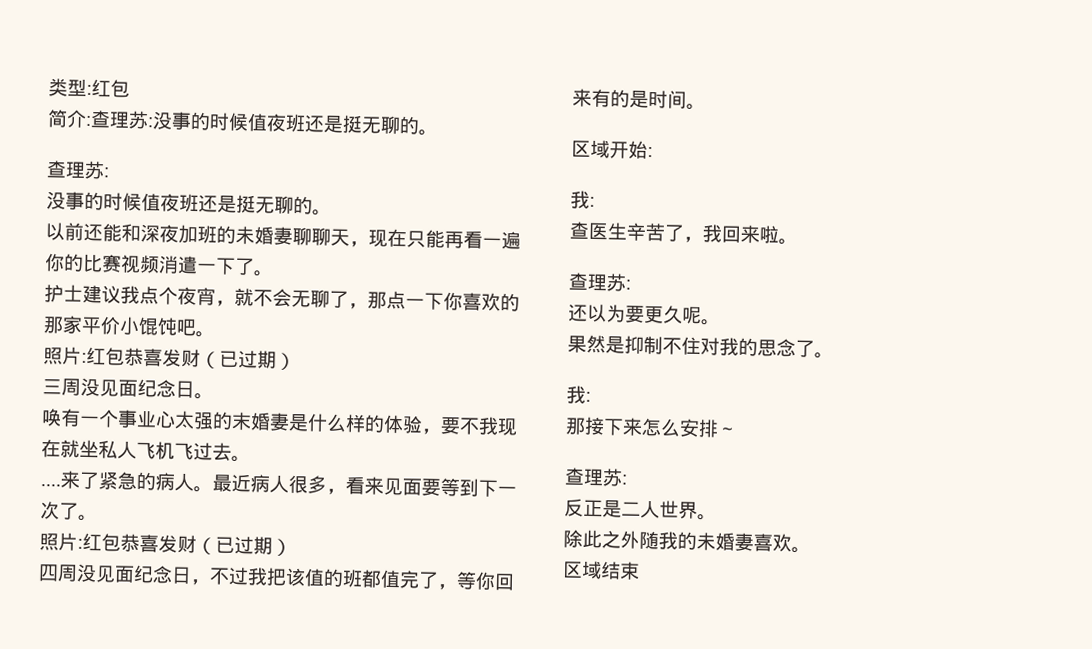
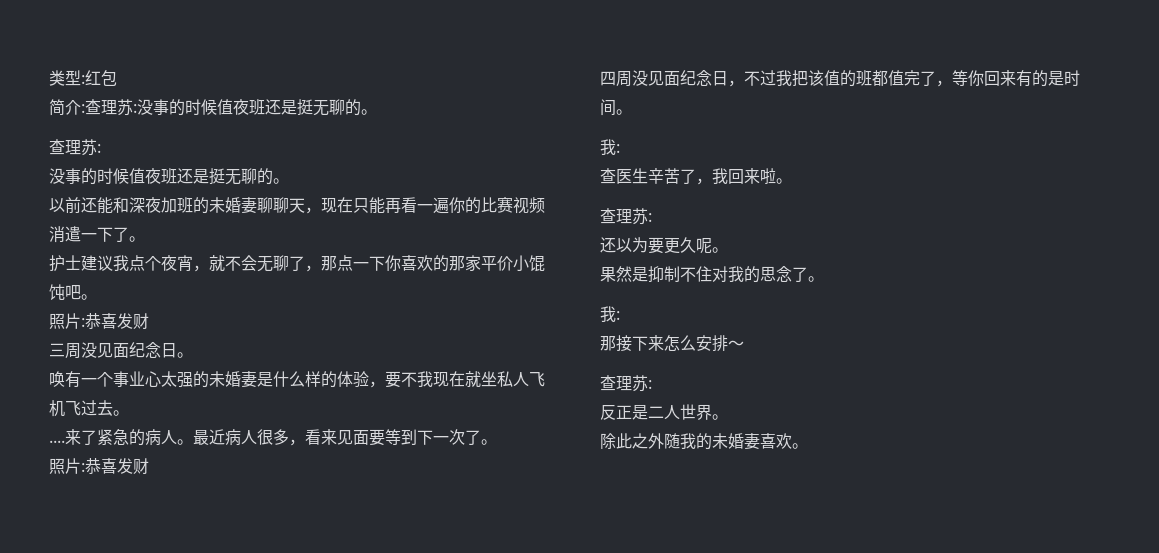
[86,346,296,371] 红包恭喜发财（已过期） -> [85,313,149,330] 恭喜发财
[231,411,252,431] 末 -> [209,371,225,387] 未
[82,532,292,557] 红包恭喜发财（已过期） -> [85,458,149,475] 恭喜发财
[571,139,653,159] // 区域开始: -> (632, 112) none
[562,560,640,580] // 区域结束 -> (808, 446) none

